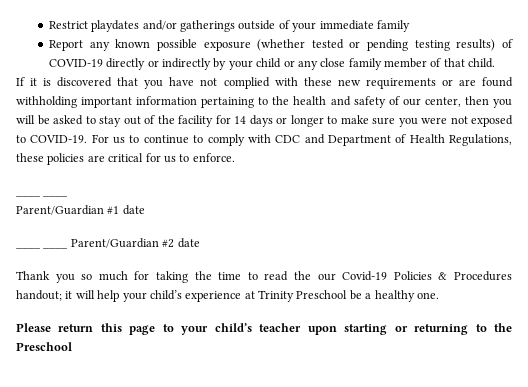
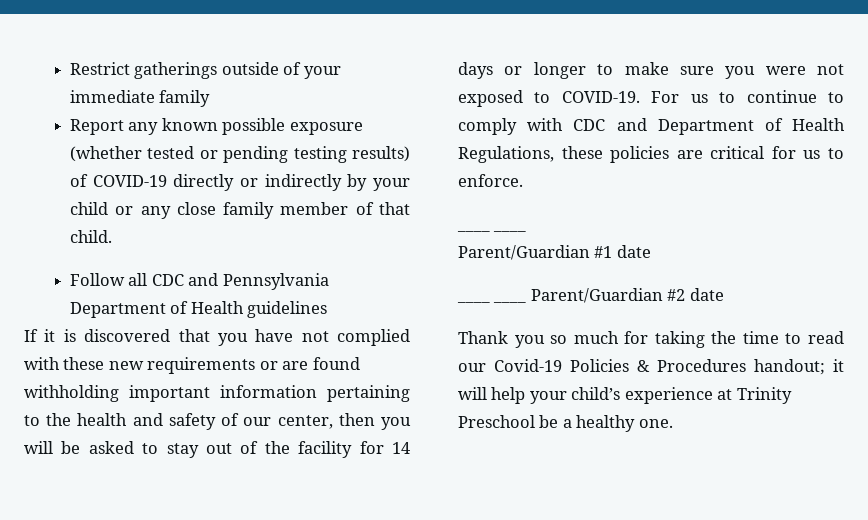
[91,20,177,32] playdates and/or -> (131, 68) none
(496, 63) none -> [70,273,329,290] [70,301,328,318] // Follow all CDC and Pennsylvania Department of Health guidelines
[294,271,311,280] the -> (844, 337) none
[16,323,512,335] [16,342,72,351] // Please return this page to your child’s teacher upon starting or returning to the Preschool -> (673, 423) none

